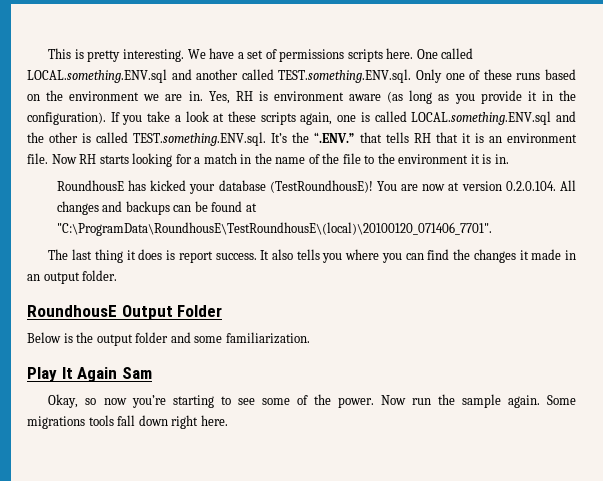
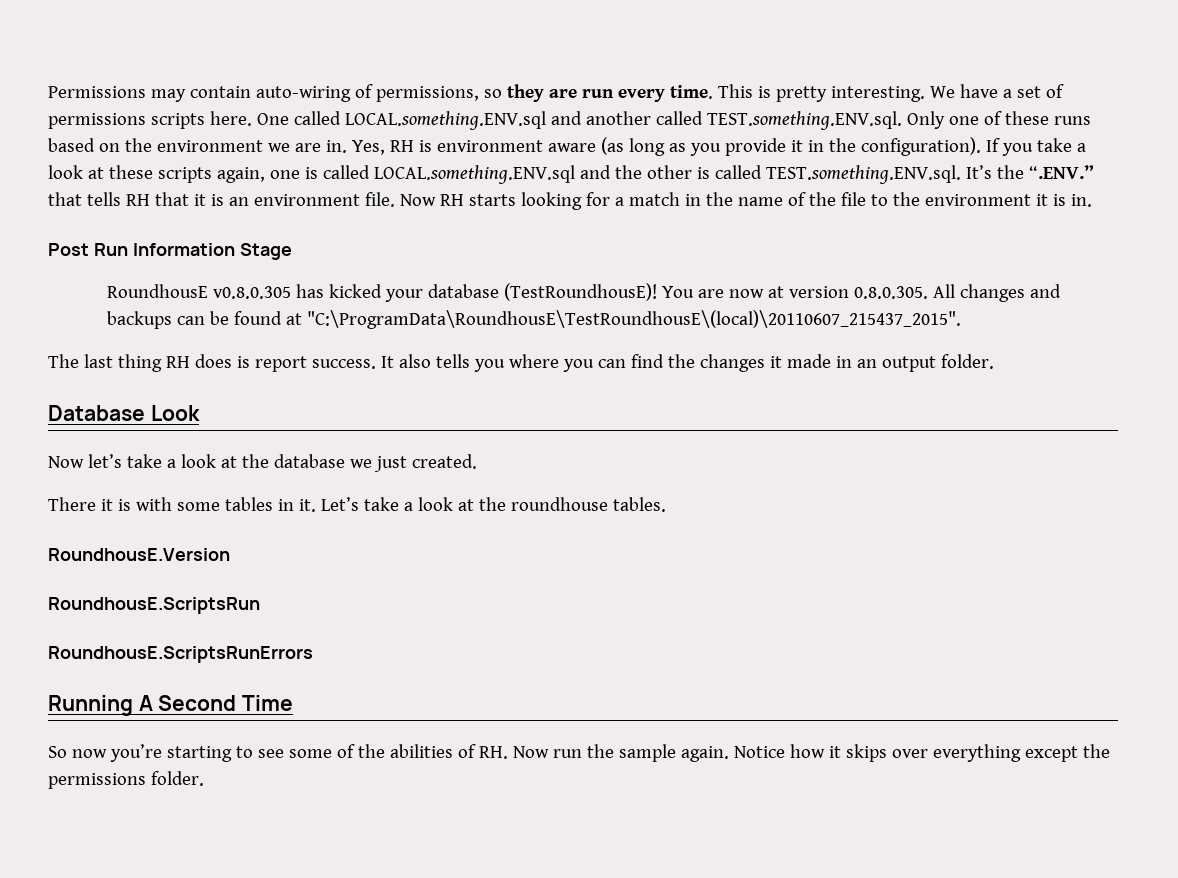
(48, 53) none -> [48,84,713,102] Permissions may contain auto-wiring of permissions, so they are run every time.
[56,180,124,191] // RoundhousE -> [48,243,292,260] [107,284,292,299] // Post Run Information Stage // RoundhousE v0.8.0.305
[505,181,556,191] 0.2.0.104. -> [854,286,929,299] 0.8.0.305.
[56,222,492,236] "C:\ProgramData\RoundhousE\TestRoundhousE\(local)\20100120_071406_7701". -> [307,310,962,329] "C:\ProgramData\RoundhousE\TestRoundhousE\(local)\20110607_215437_2015".
[126,250,136,260] it -> [165,356,190,368] RH
[27,305,223,320] [27,332,310,346] [27,367,152,382] [48,394,97,408] RoundhousE Output Folder // Below is the output folder and some familiarization. // Play It Again Sam // Okay, so -> [48,405,200,421] [48,454,477,472] [48,497,666,512] [48,548,230,561] [48,597,260,614] [48,646,313,663] [48,695,294,716] [48,746,67,758] Database Look // Now let’s take a look at the database we just created. // There it is with some tables in it. Let’s take a look at the roundhouse tables. // RoundhousE.Version // RoundhousE.ScriptsRun // RoundhousE.ScriptsRunErrors // Running A Second Time // So
[337,397,374,408] power. -> [389,744,508,759] abilities of RH.
[546,395,576,405] [27,415,228,429] Some migrations tools fall down right here. -> [733,744,1110,762] [48,771,204,789] Notice how it skips over everything except the permissions folder.

